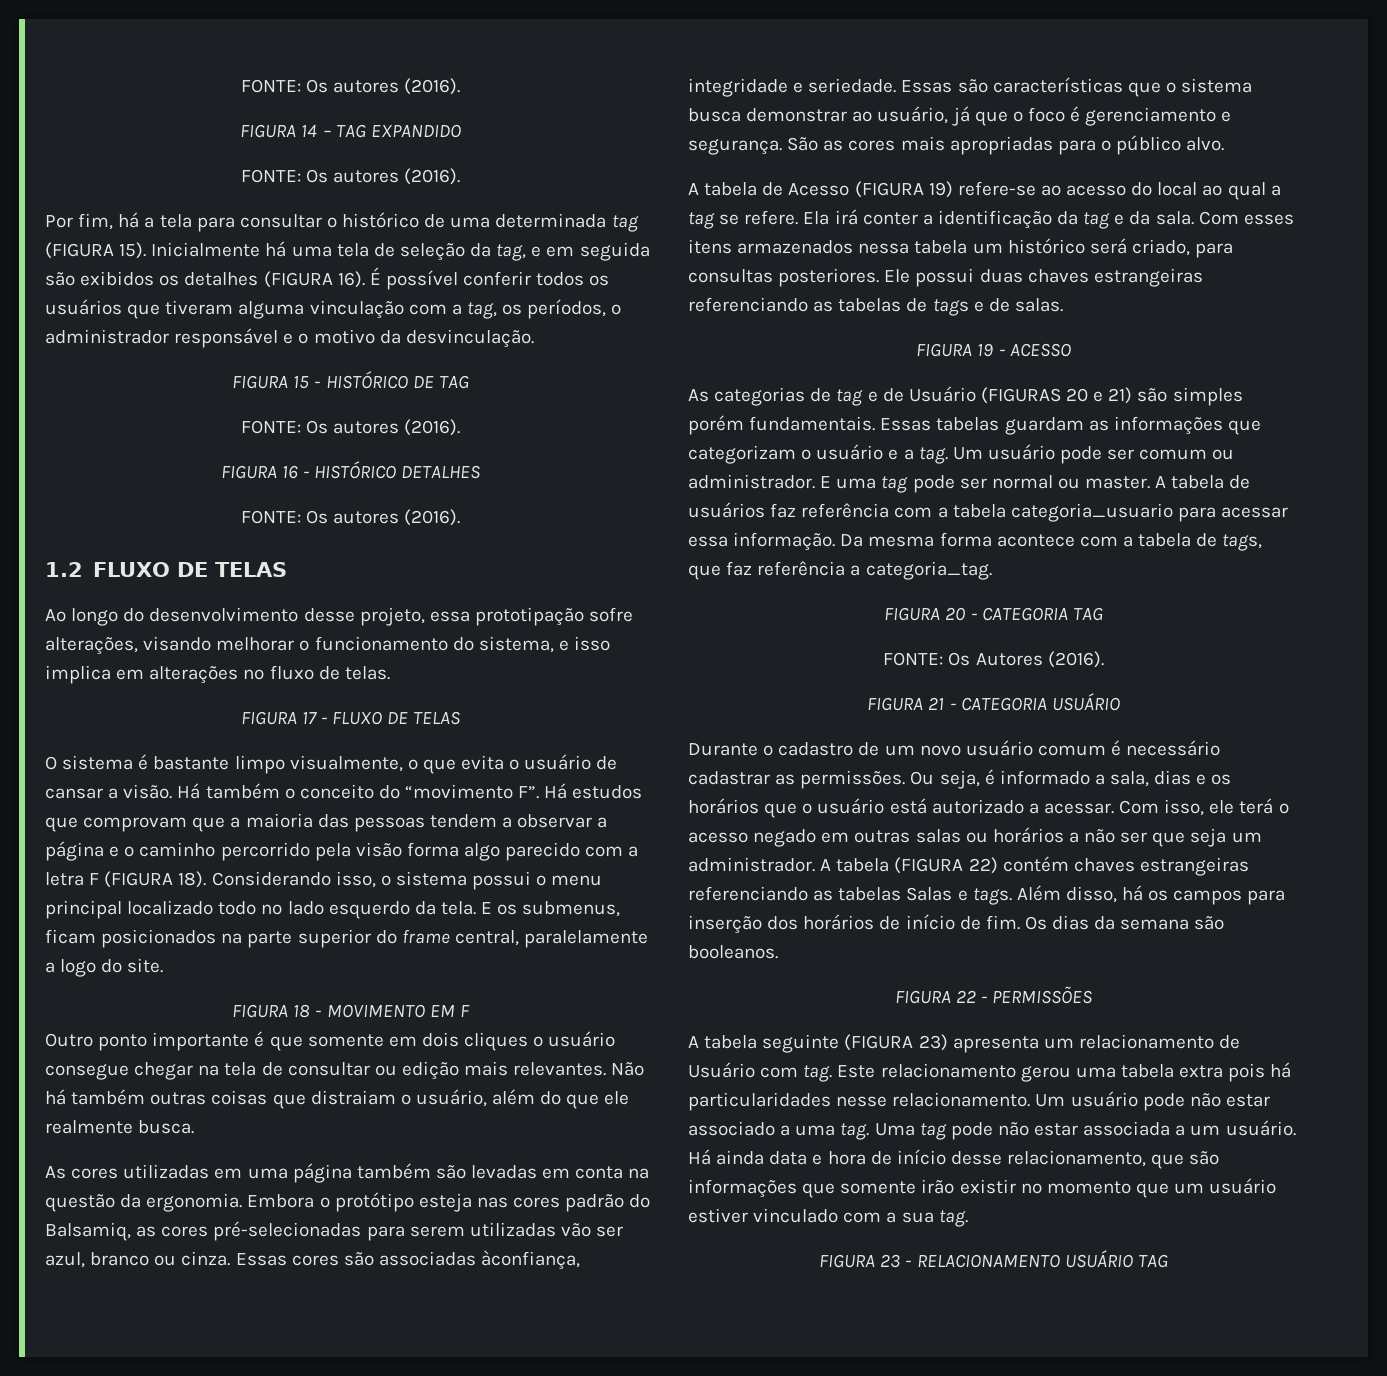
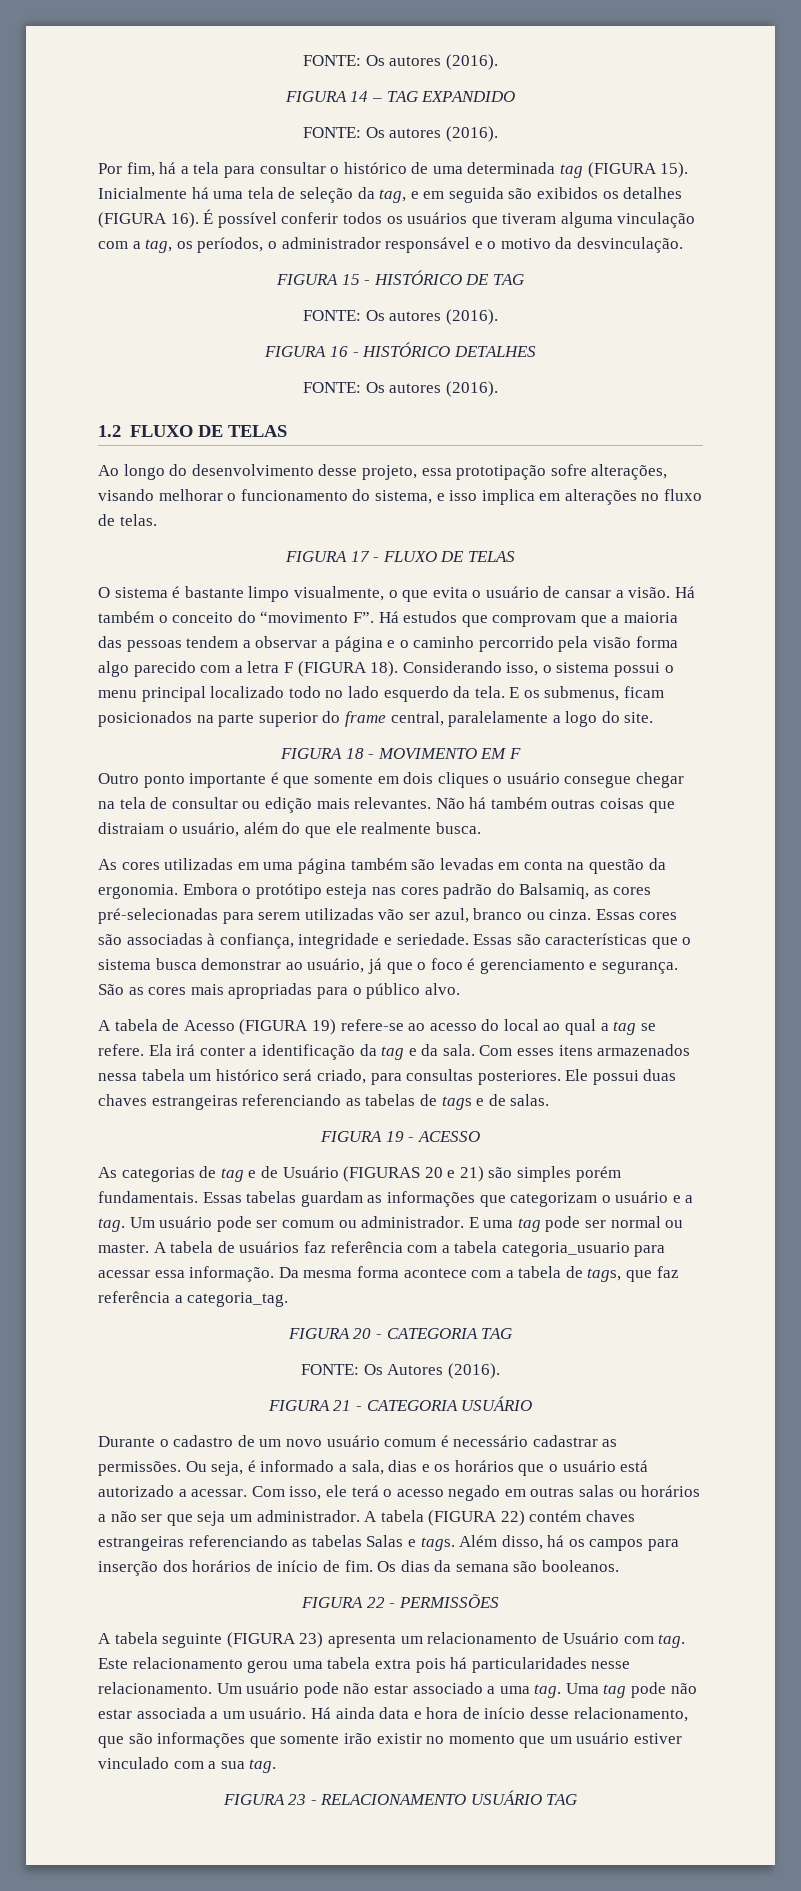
[481,1250,581,1270] àconfiança, -> [207,933,294,949] à confiança,

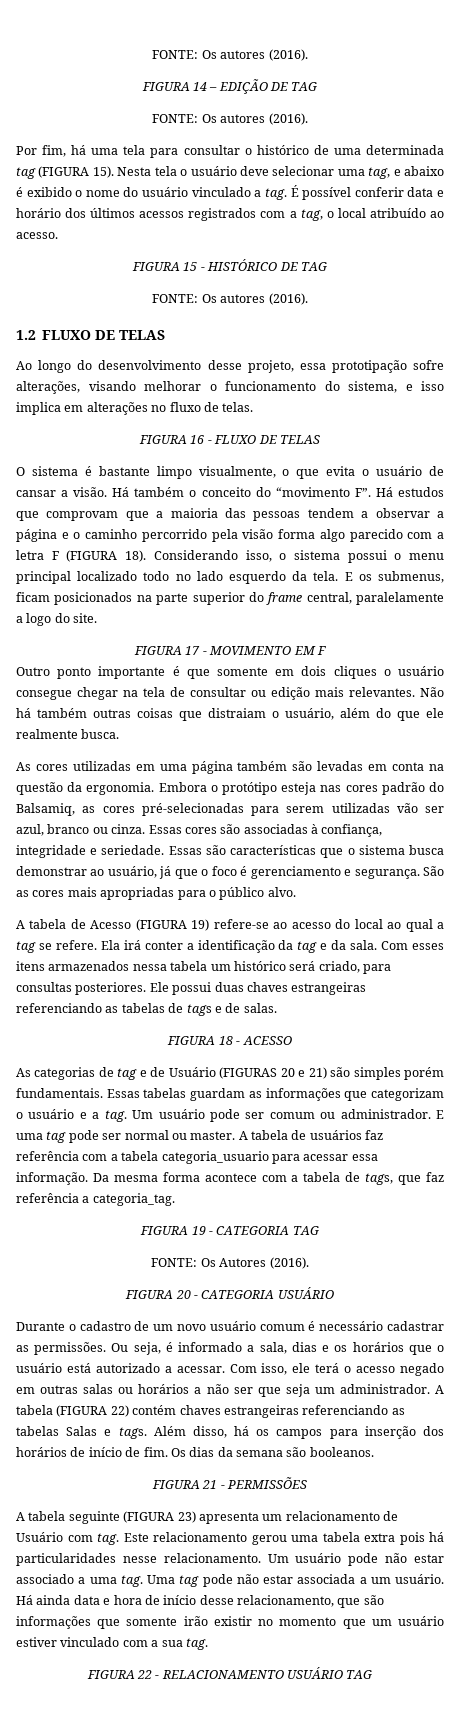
[386,91,516,102] TAG EXPANDIDO -> [218,79,318,94] EDIÇÃO DE TAG
[180,166,189,174] a -> [91,148,119,155] uma
[98,187,683,203] [98,209,696,228] [98,237,684,253] Inicialmente há uma tela de seleção da tag, e em seguida são exibidos os detalhes (FIGURA 16). É possível conferir todos os usuários que tiveram alguma vinculação com a tag, os períodos, o administrador responsável e o motivo da desvinculação. -> [117,166,445,179] [16,185,445,200] [16,208,444,221] [16,232,58,239] Nesta tela o usuário deve selecionar uma tag, e abaixo é exibido o nome do usuário vinculado a tag. É possível conferir data e horário dos últimos acessos registrados com a tag, o local atribuído ao acesso.
[264,342,536,357] [303,381,498,397] // FIGURA 16 - HISTÓRICO DETALHES // FONTE: Os autores (2016). -> (308, 299) none
[350,551,370,562] 17 -> [190,435,205,444] 16
[345,748,364,759] 18 -> [185,646,201,655] 17
[385,1131,404,1142] 19 -> [218,1036,233,1045] 18
[353,1328,372,1339] 20 -> [191,1226,206,1235] 19
[333,1400,352,1411] 21 -> [175,1290,191,1299] 20
[366,1597,385,1608] 22 -> [202,1480,218,1489] 21
[288,1794,307,1805] 23 -> [136,1670,152,1679] 22

